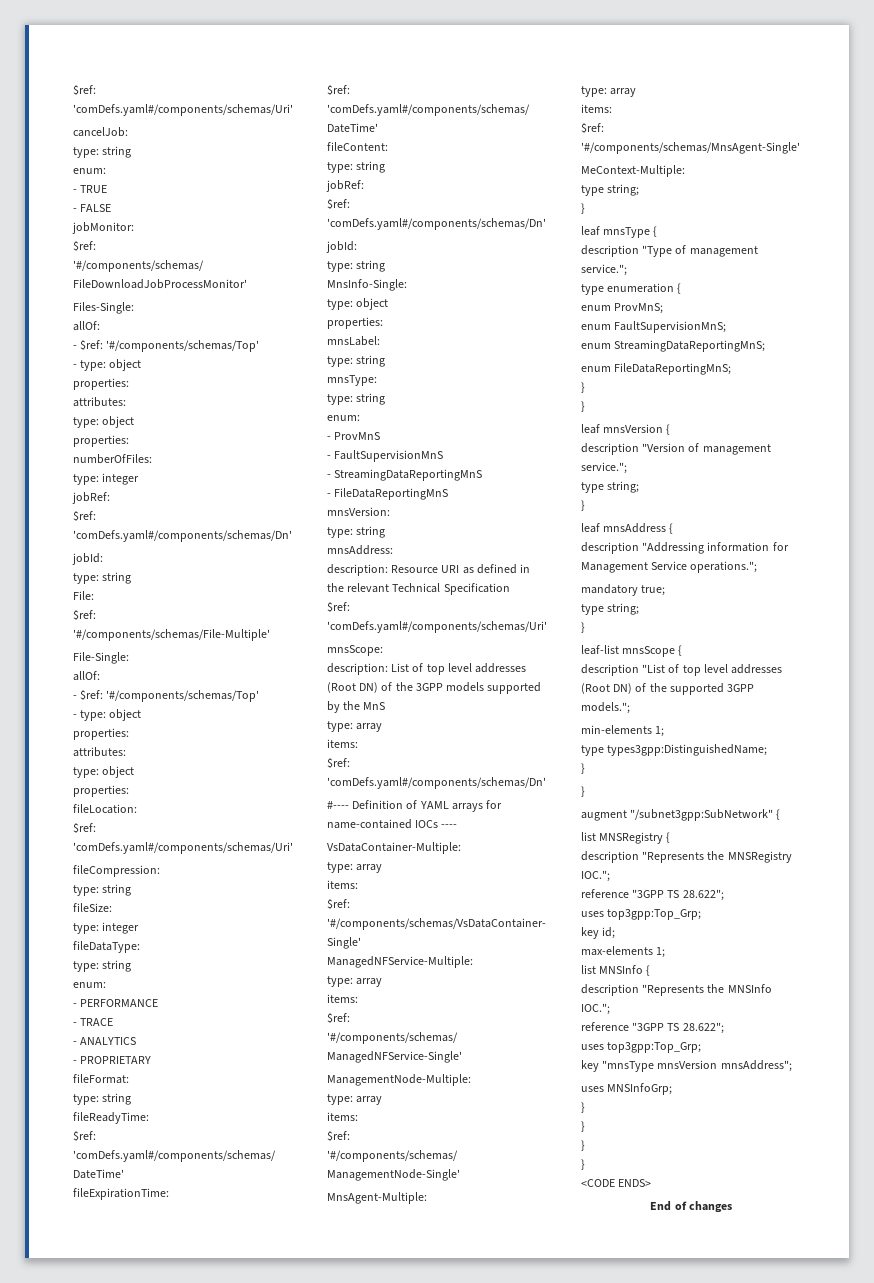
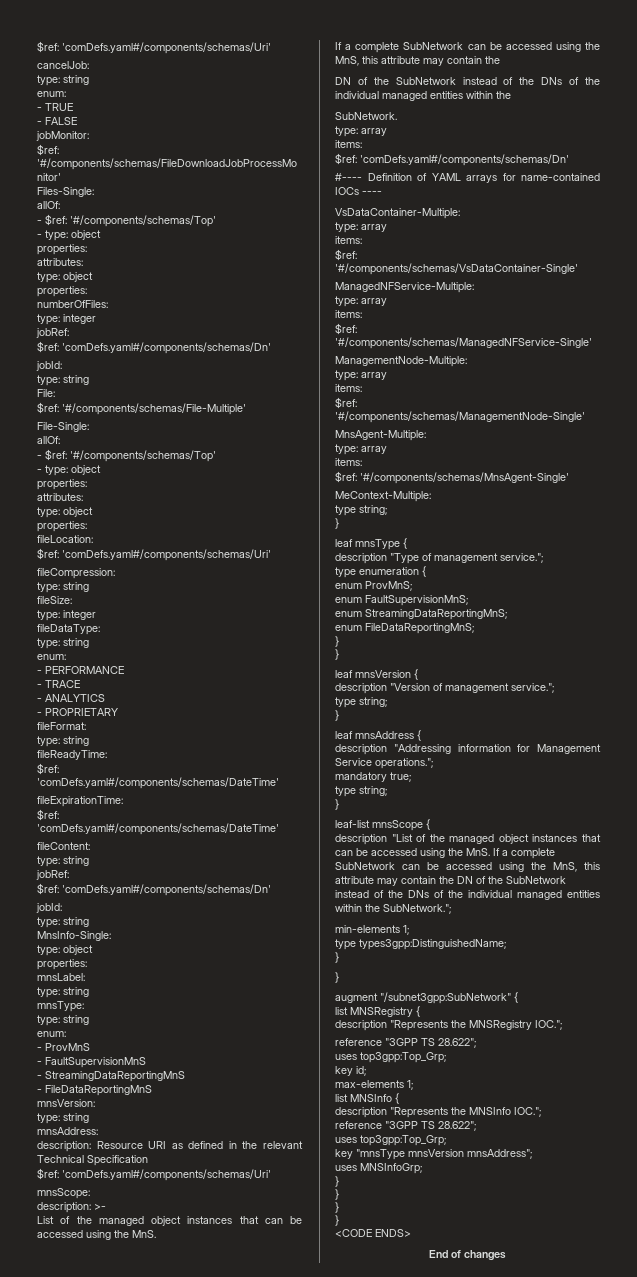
(388, 669) none -> [94,1204,106,1210] >- //
[426,663,527,675] [327,682,542,694] [327,701,386,713] top level addresses (Root DN) of the 3GPP models supported by the MnS -> [76,1216,302,1226] [37,1230,156,1240] [335,42,600,53] [335,56,500,66] [335,77,600,85] [335,91,511,101] [335,112,397,120] the managed object instances that can be accessed using the MnS. // If a complete SubNetwork can be accessed using the MnS, this attribute may contain the // DN of the SubNetwork instead of the DNs of the individual managed entities within the // SubNetwork.
[682,664,783,676] [581,683,755,695] [581,702,630,714] top level addresses (Root DN) of the supported 3GPP models."; -> [429,834,601,844] [335,848,555,859] [335,862,600,872] [335,876,566,886] [335,890,600,900] [335,904,451,914] the managed object instances that can be accessed using the MnS. If a complete SubNetwork can be accessed using the MnS, this attribute may contain the DN of the SubNetwork instead of the DNs of the individual managed entities within the SubNetwork.";

